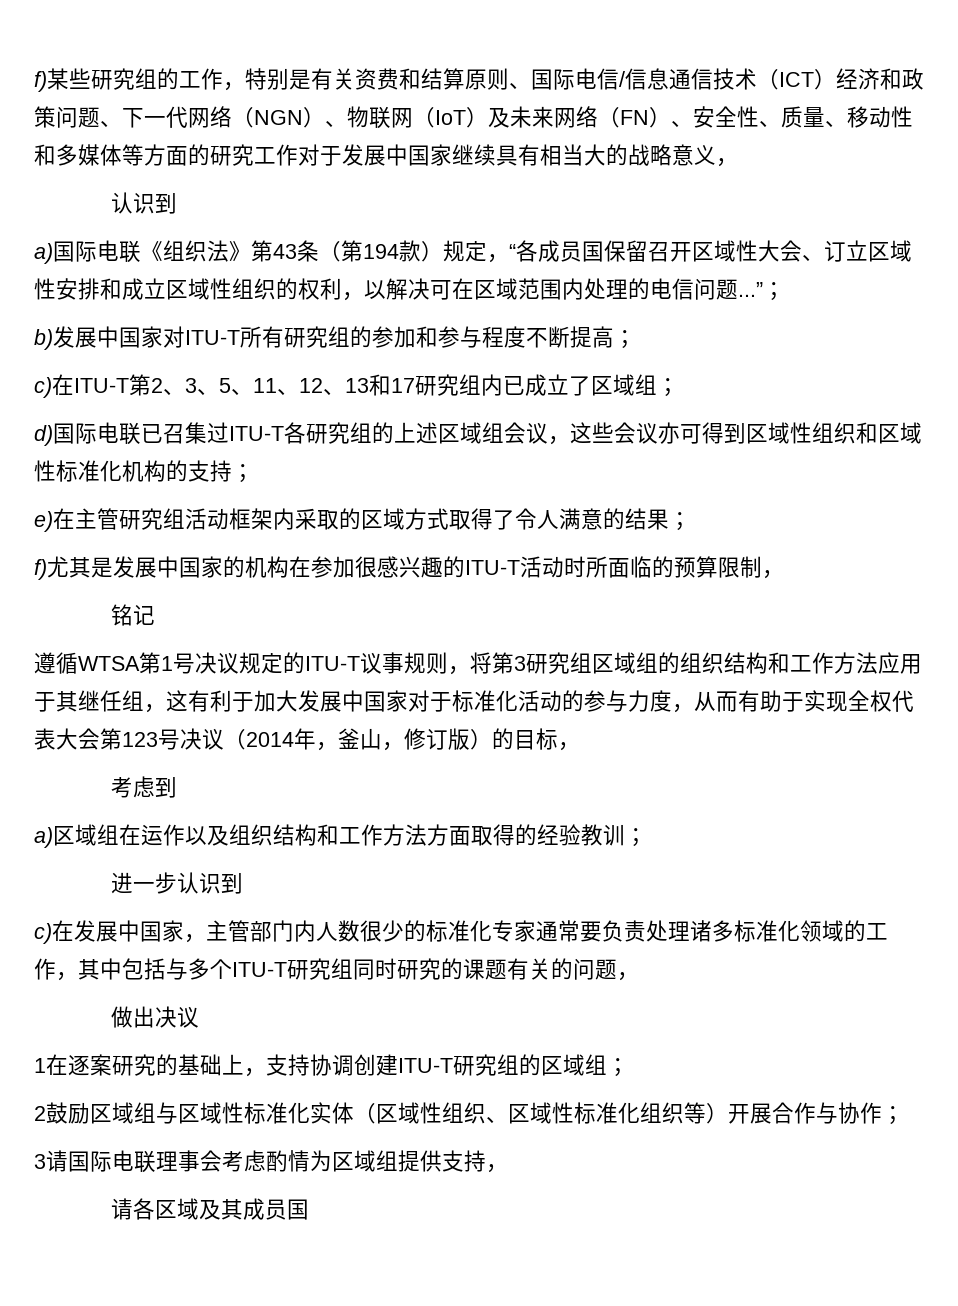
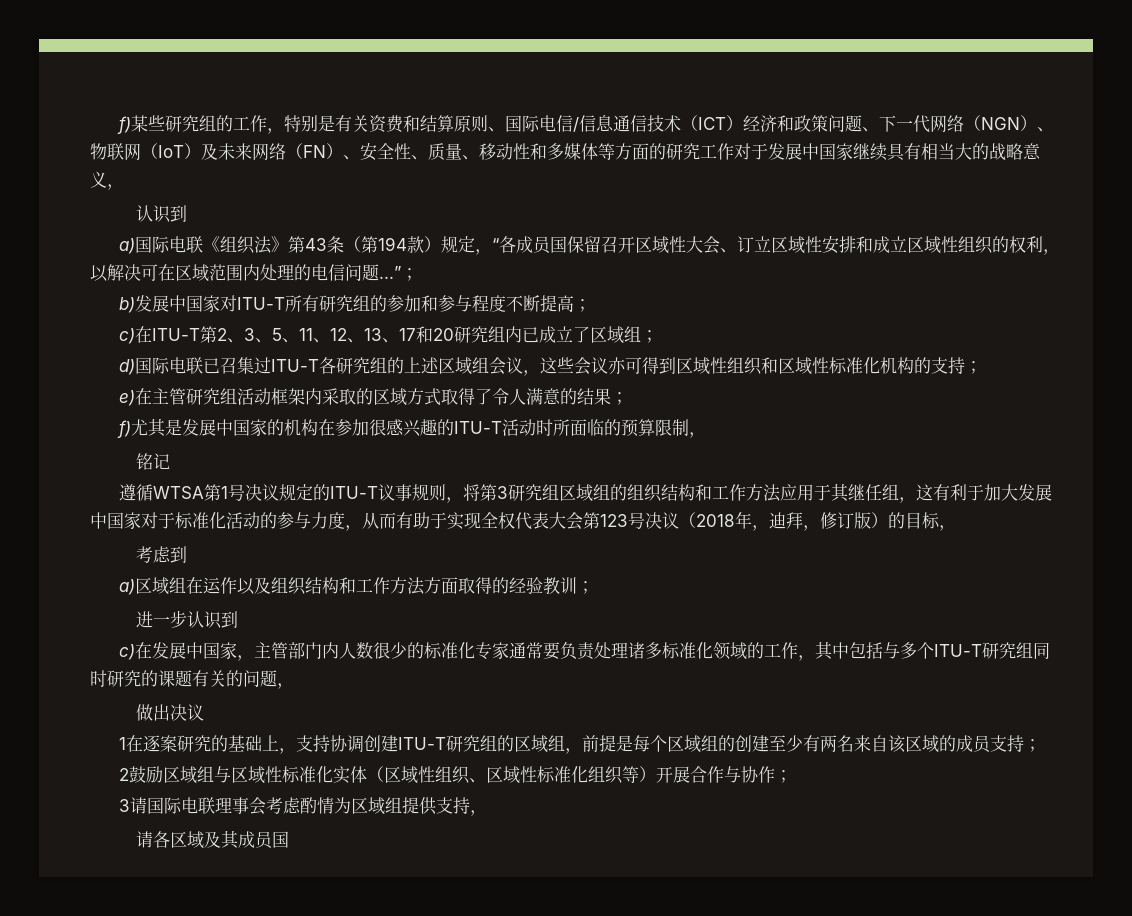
[369,374,415,396] 和17 -> [382,326,455,343] 、17和20
[246,728,382,751] 2014年，釜山 -> [696,511,803,531] 2018年，迪拜
(607, 1064) none -> [565,735,1025,754] ，前提是每个区域组的创建至少有两名来自该区域的成员支持

